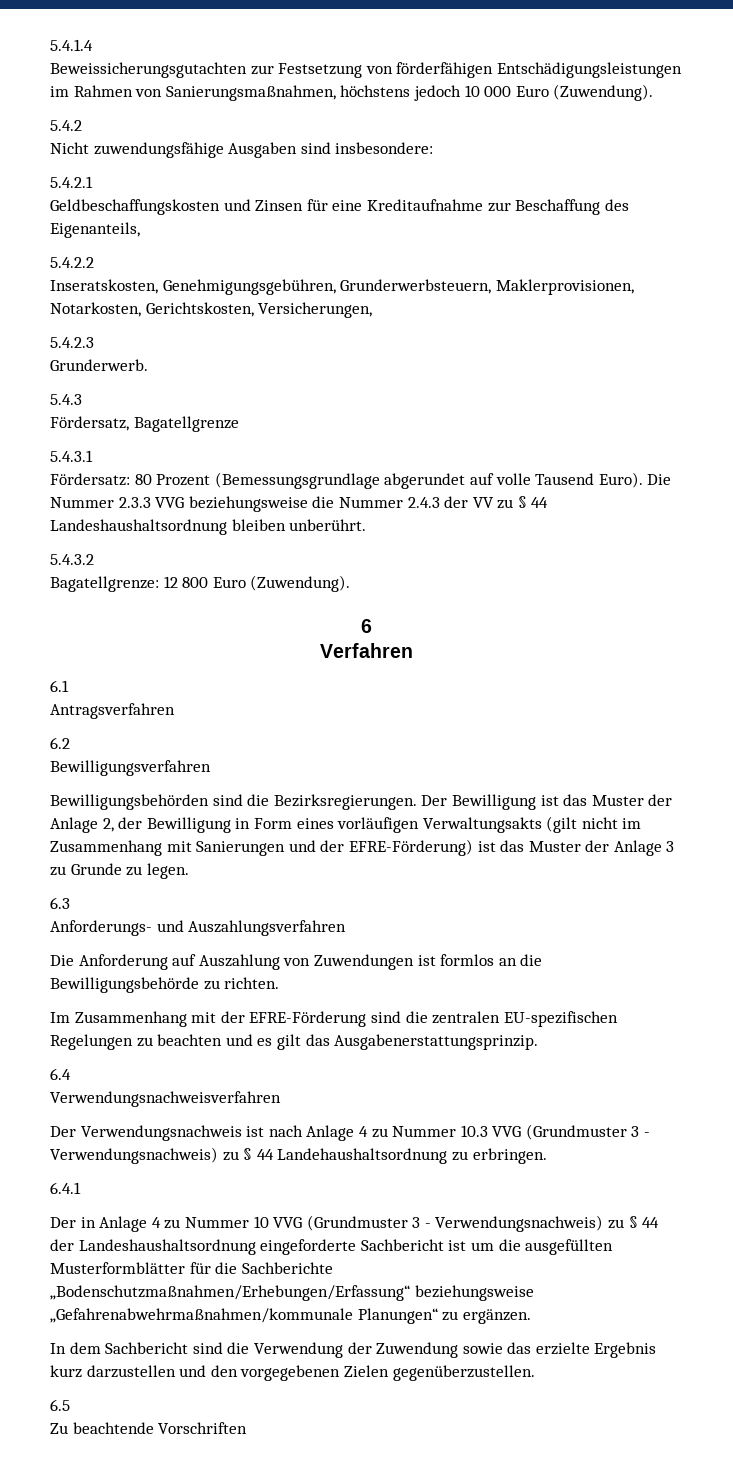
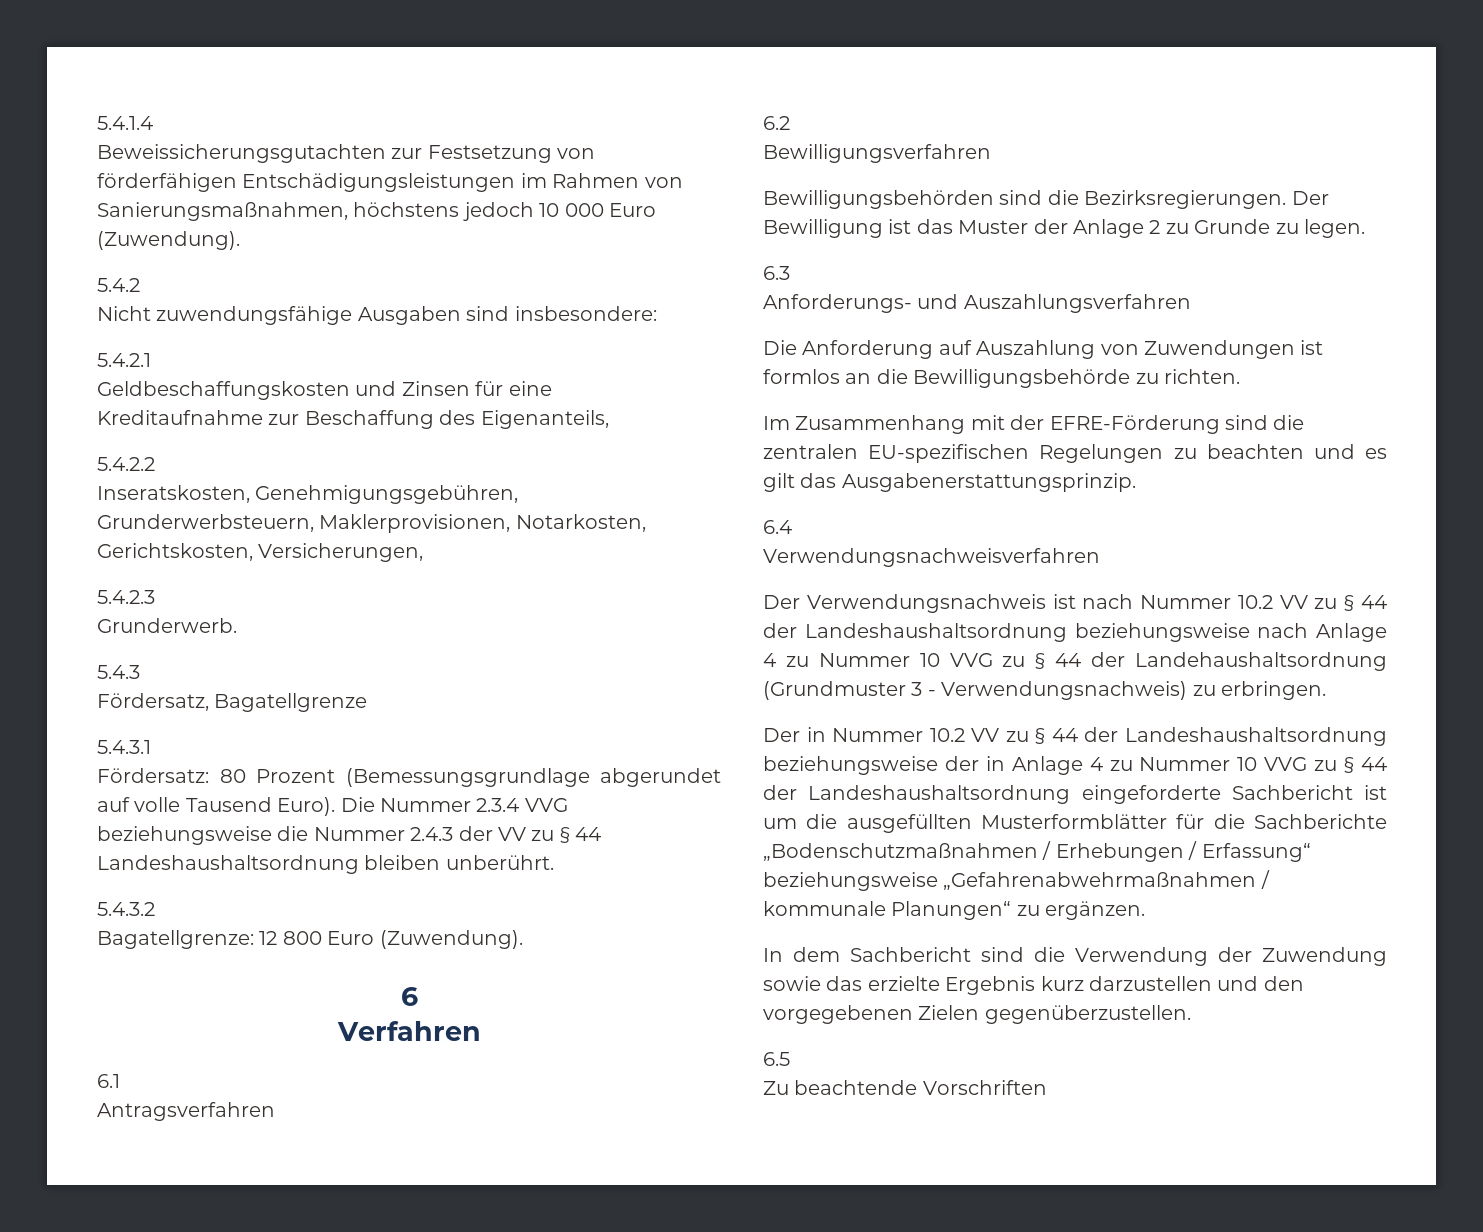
[118,497,151,508] 2.3.3 -> [476,798,520,812] 2.3.4
[102,816,642,833] [50,839,675,856] 2, der Bewilligung in Form eines vorläufigen Verwaltungsakts (gilt nicht im Zusammenhang mit Sanierungen und der EFRE-Förderung) ist das Muster der Anlage 3 -> [1149,220,1161,234] 2
[306,1124,651,1141] [50,1147,547,1164] [50,1182,81,1194] [50,1217,76,1228] Anlage 4 zu Nummer 10.3 VVG (Grundmuster 3 - Verwendungsnachweis) zu § 44 Landehaushaltsordnung zu erbringen. // 6.4.1 // Der -> [1140,595,1387,611] [763,623,1387,642] [763,652,1387,671] [763,681,1326,700] [763,727,1387,746] [763,756,979,775] Nummer 10.2 VV zu § 44 der Landeshaushaltsordnung beziehungsweise nach Anlage 4 zu Nummer 10 VVG zu § 44 der Landehaushaltsordnung (Grundmuster 3 - Verwendungsnachweis) zu erbringen. // Der in Nummer 10.2 VV zu § 44 der Landeshaushaltsordnung beziehungsweise der
[306,1215,604,1232] (Grundmuster 3 - Verwendungsnachweis) -> (1308, 764) none
[50,1285,534,1301] [50,1308,353,1323] „Bodenschutzmaßnahmen/Erhebungen/Erfassung“ beziehungsweise „Gefahrenabwehrmaßnahmen/kommunale -> [763,841,1311,862] [763,870,1270,891] [763,901,886,916] „Bodenschutzmaßnahmen / Erhebungen / Erfassung“ beziehungsweise „Gefahrenabwehrmaßnahmen / kommunale

